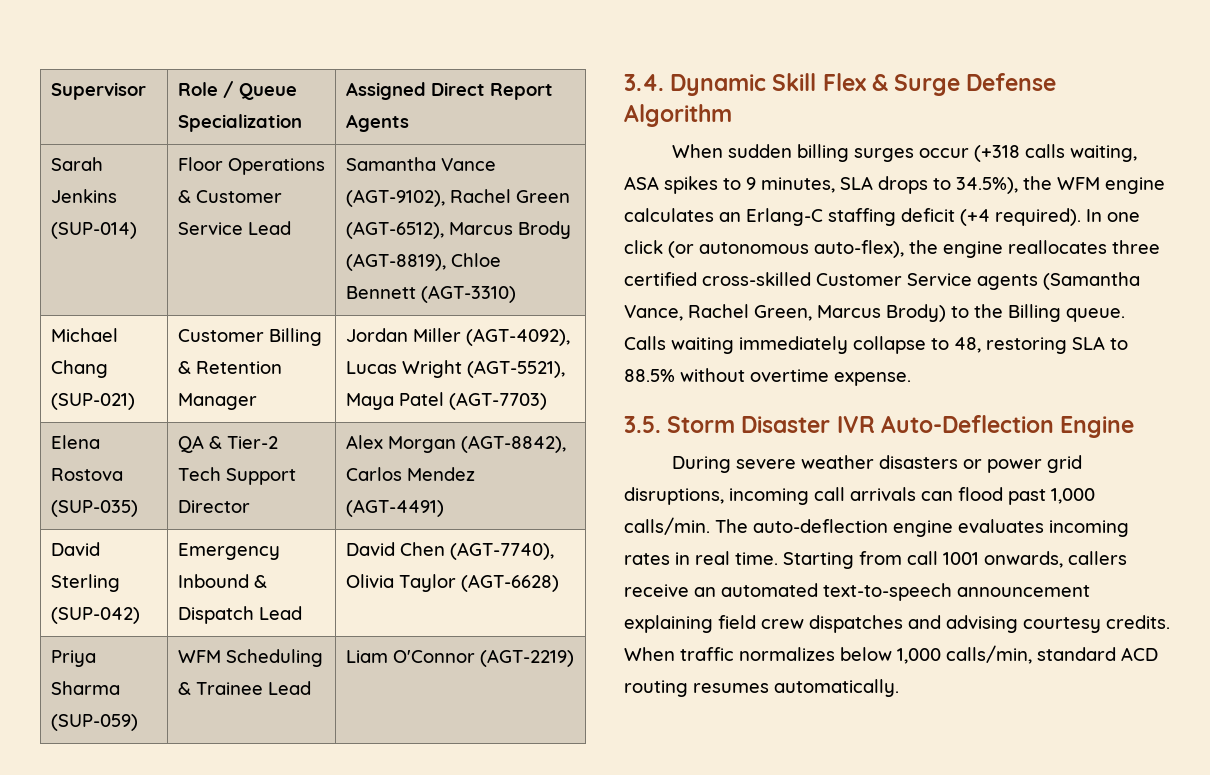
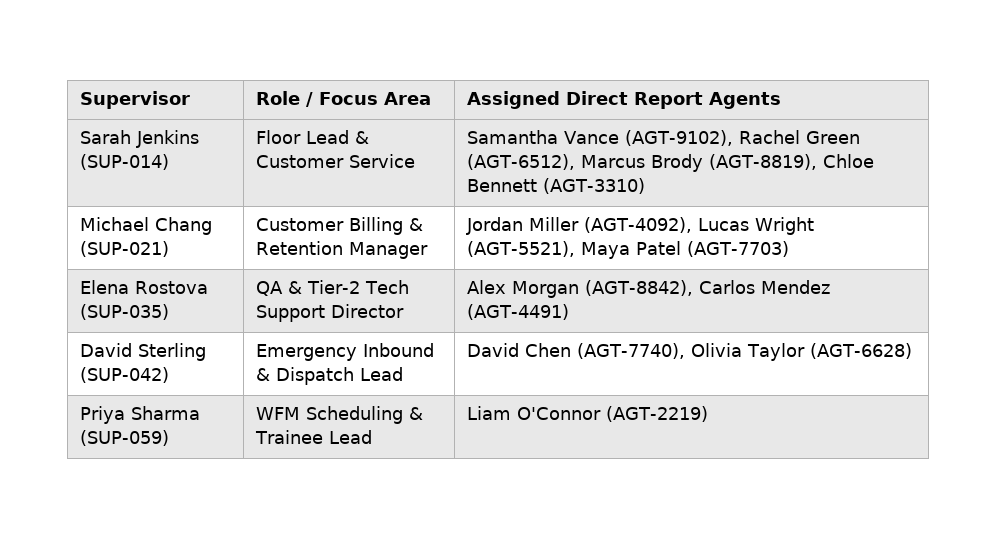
[238,83,297,100] [177,114,302,132] Queue Specialization -> [318,92,431,105] Focus Area
[227,158,325,175] Operations -> [305,130,349,144] Lead
[247,221,291,235] Lead -> (415, 161) none
[624,73,1057,96] [624,104,732,127] [672,144,1138,162] [624,176,1165,194] [624,208,1140,226] [624,240,1160,258] [624,272,1140,290] [624,304,1125,322] [624,336,1128,354] [624,368,911,386] [624,415,1135,438] [672,455,1083,473] [624,487,1095,505] [624,517,1129,537] [624,551,1127,569] [624,583,1090,601] [624,615,1170,633] [624,645,1158,664] [624,679,899,697] // 3.4. Dynamic Skill Flex & Surge Defense Algorithm // When sudden billing surges occur (+318 calls waiting, ASA spikes to 9 minutes, SLA drops to 34.5%), the WFM engine calculates an Erlang-C staffing deficit (+4 required). In one click (or autonomous auto-flex), the engine reallocates three certified cross-skilled Customer Service agents (Samantha Vance, Rachel Green, Marcus Brody) to the Billing queue. Calls waiting immediately collapse to 48, restoring SLA to 88.5% without overtime expense. // 3.5. Storm Disaster IVR Auto-Deflection Engine // During severe weather disasters or power grid disruptions, incoming call arrivals can flood past 1,000 calls/min. The auto-deflection engine evaluates incoming rates in real time. Starting from call 1001 onwards, callers receive an automated text-to-speech announcement explaining field crew dispatches and advising courtesy credits. When traffic normalizes below 1,000 calls/min, standard ACD routing resumes automatically. -> (708, 414) none

